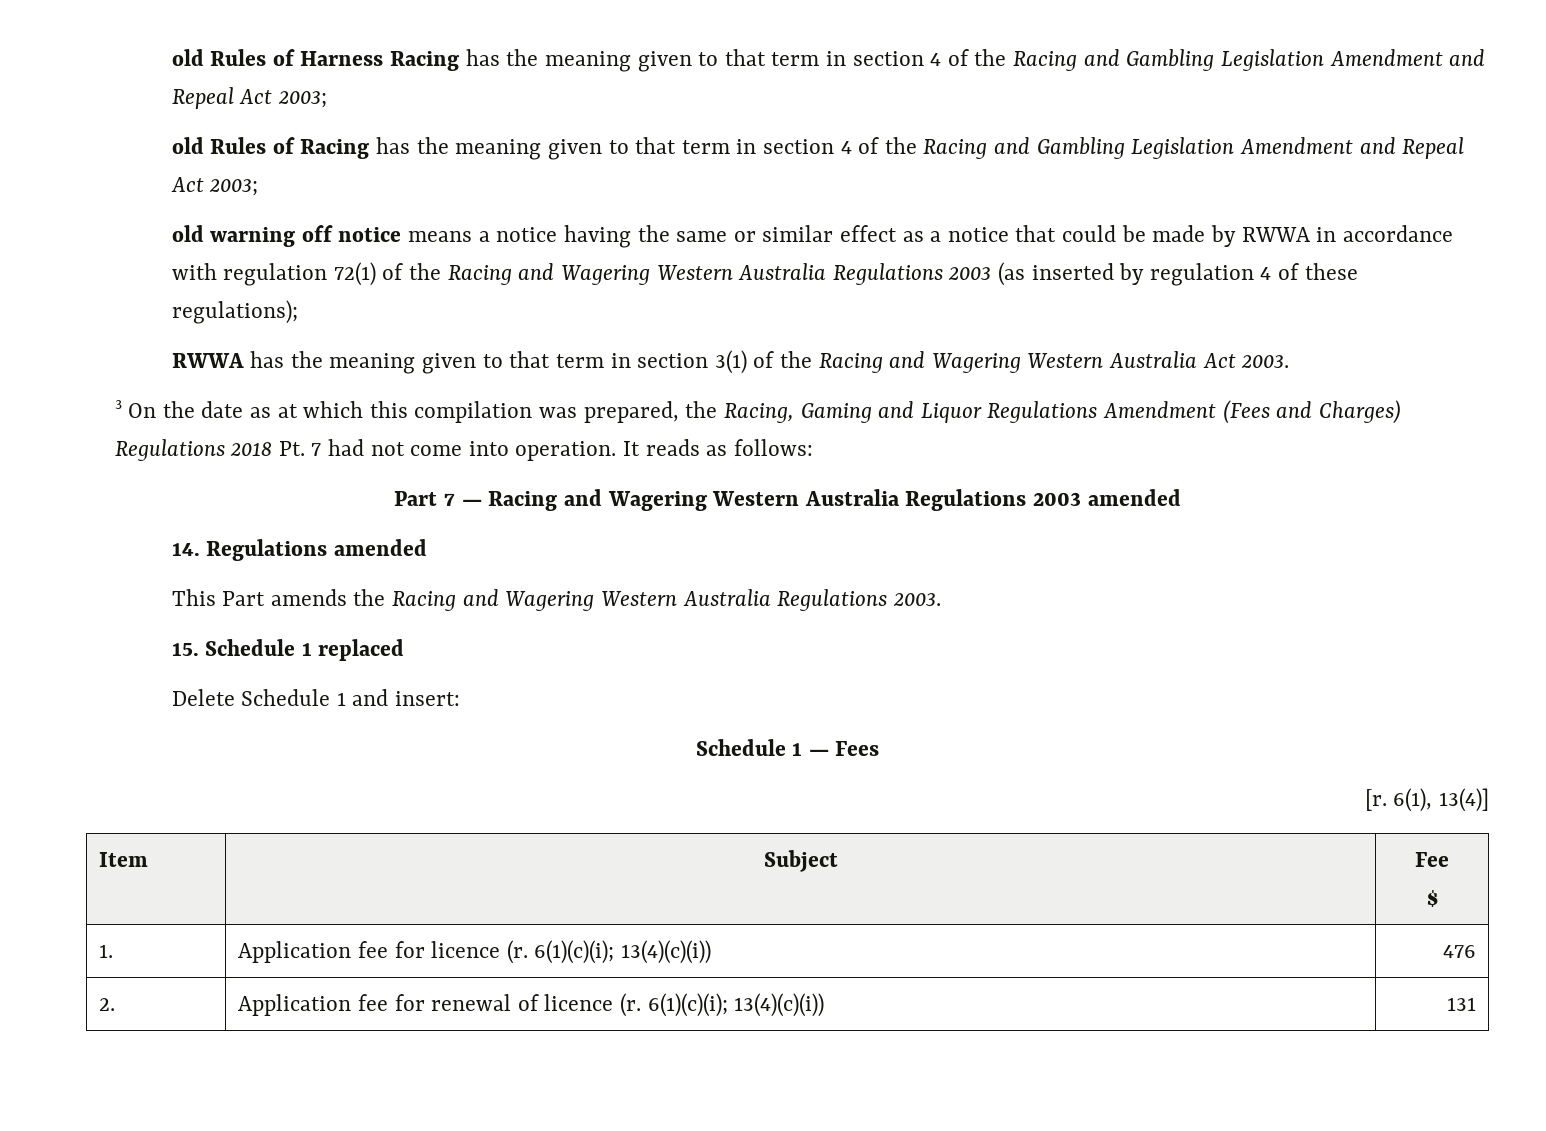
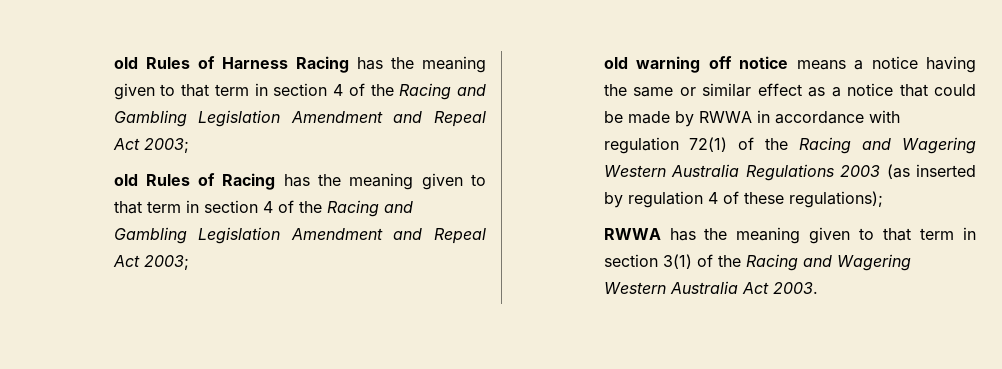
[114,400,1401,424] [114,439,813,461] [394,489,1181,511] [171,539,427,561] [171,589,941,611] [171,639,405,661] [171,689,461,706] [695,739,880,756] [1364,788,1489,812] [99,852,149,867] [763,850,838,872] [1415,852,1449,867] [1426,890,1438,907] [99,944,114,958] [238,940,711,964] [1442,945,1476,958] [99,998,116,1011] [238,993,825,1017] [1446,997,1476,1011] // 3 On the date as at which this compilation was prepared, the Racing, Gaming and Liquor Regulations Amendment (Fees and Charges) Regulations 2018 Pt. 7 had not come into operation. It reads as follows: // Part 7 — Racing and Wagering Western Australia Regulations 2003 amended // 14. Regulations amended // This Part amends the Racing and Wagering Western Australia Regulations 2003. // 15. Schedule 1 replaced // Delete Schedule 1 and insert: // Schedule 1 — Fees // [r. 6(1), 13(4)] // Item | Subject | Fee // $ // 1. | Application fee for licence (r. 6(1)(c)(i); 13(4)(c)(i)) | 476 // 2. | Application fee for renewal of licence (r. 6(1)(c)(i); 13(4)(c)(i)) | 131 -> (818, 288) none

